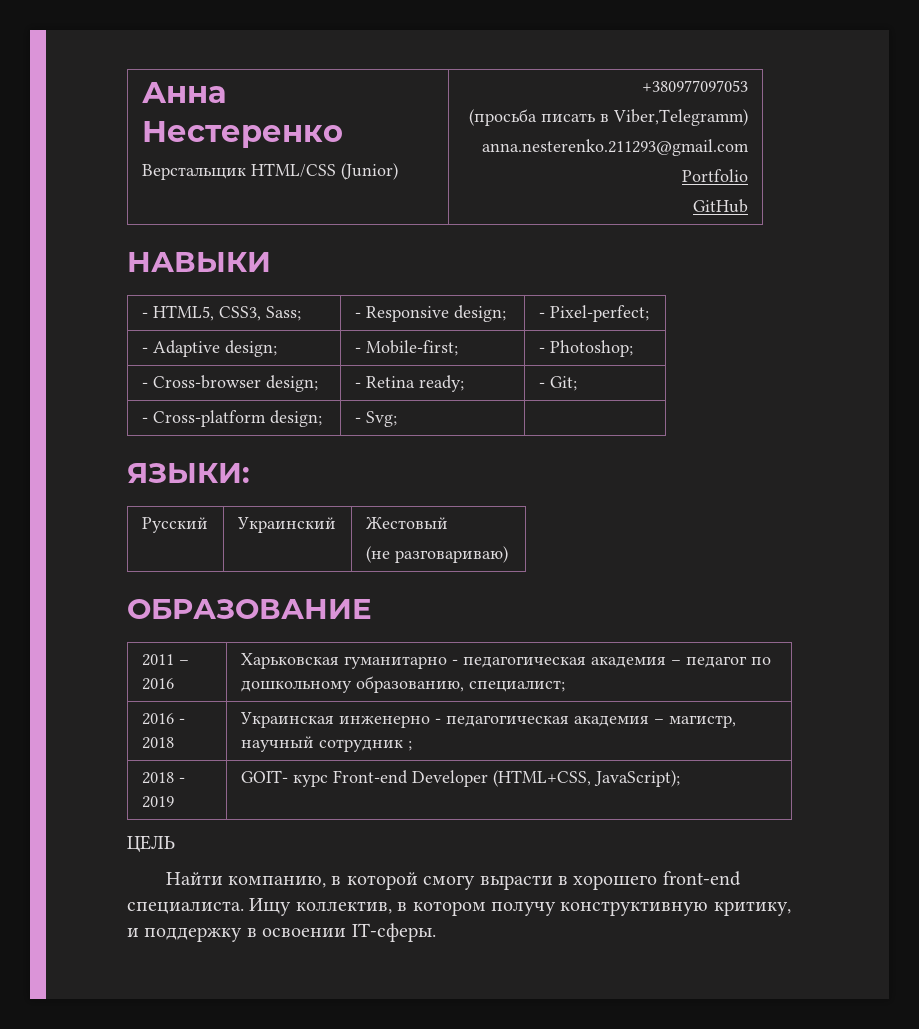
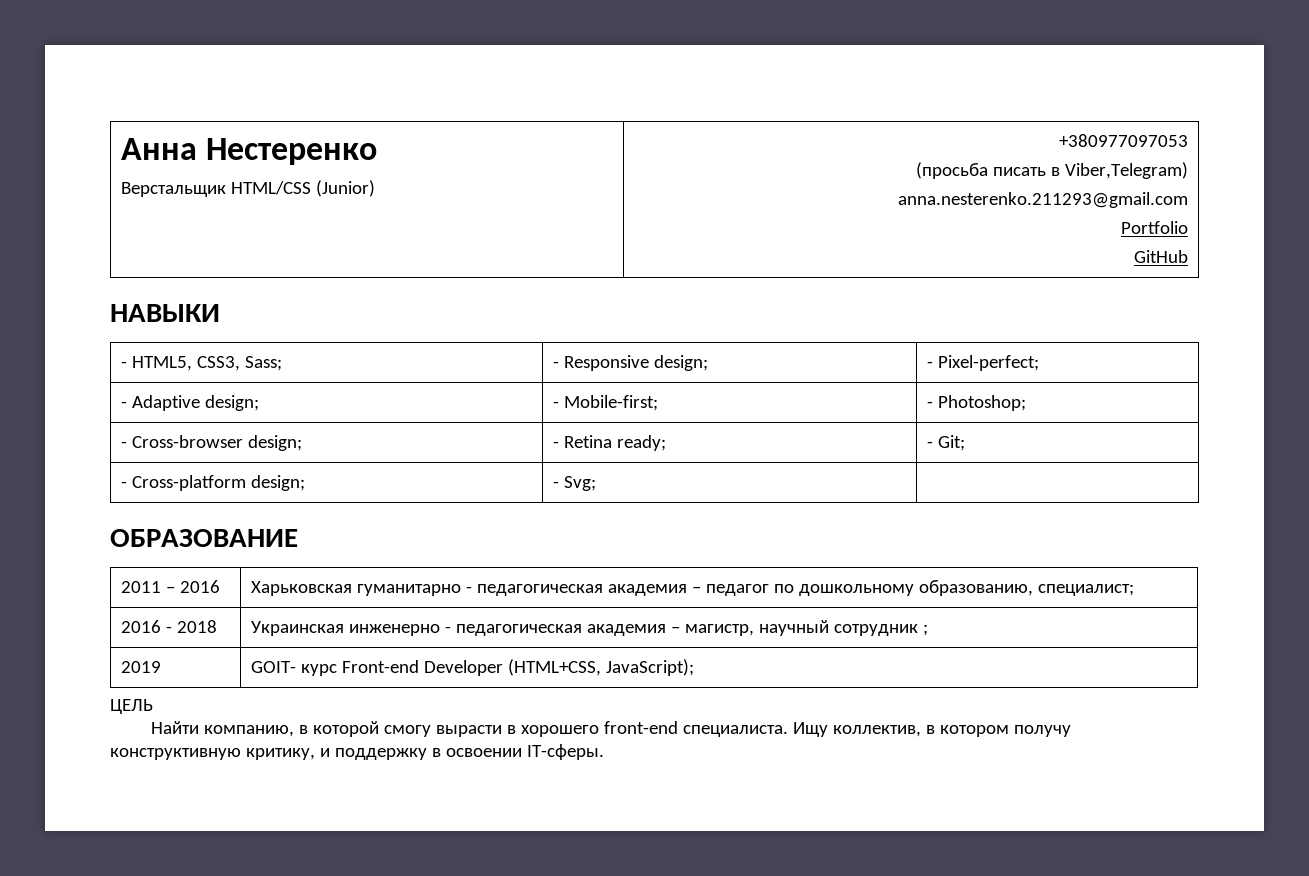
[613,109,749,126] Viber,Telegramm) -> [1064,162,1188,179] Viber,Telegram)
[127,463,250,483] [141,517,208,533] [236,517,336,533] [365,517,448,529] [365,546,508,563] // ЯЗЫКИ: // Русский | Украинский | Жестовый // (не разговариваю) -> (597, 483) none
[141,772,185,784] 2018 - -> (929, 630) none

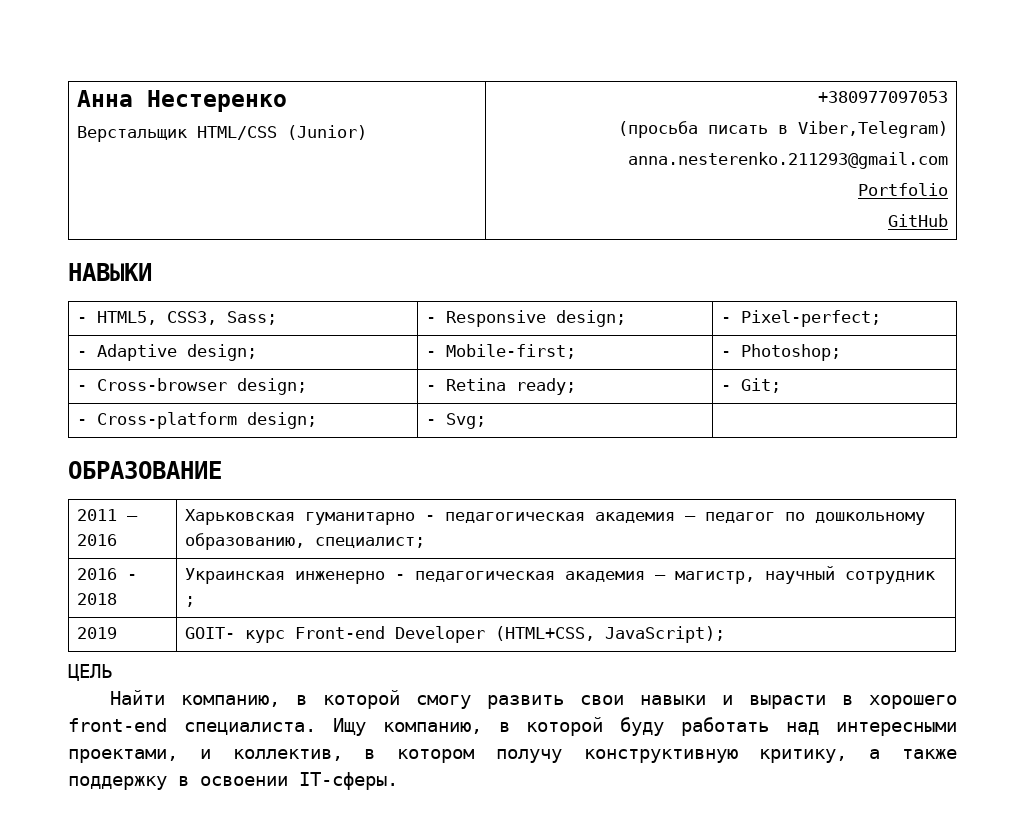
(431, 731) none -> [486,695,733,709] развить свои навыки и
(828, 729) none -> [382,717,958,736] [68,749,211,763] компанию, в которой буду работать над интересными проектами, и
[319,748,330,757] и -> [869,749,958,759] а также

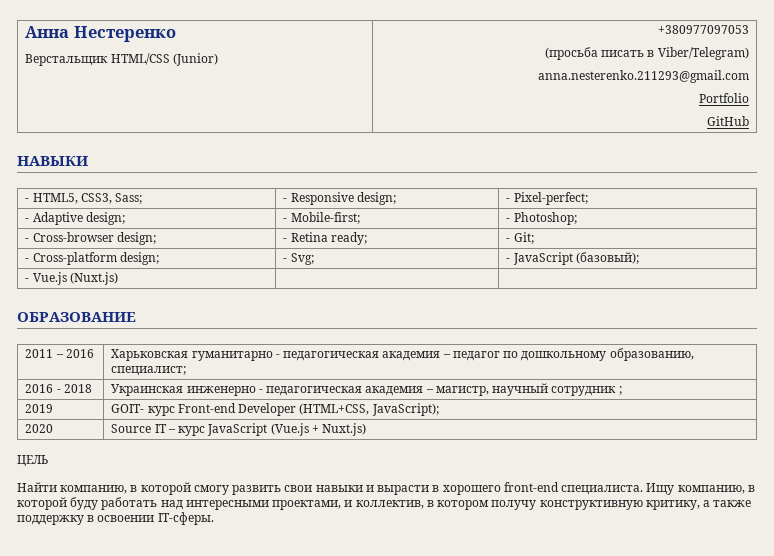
[798,121,949,138] Viber,Telegram) -> [657,47,749,60] Viber/Telegram)
(486, 421) none -> [506,252,639,265] [25,272,118,285] | - JavaScript (базовый); // - Vue.js (Nuxt.js) |
(725, 634) none -> [25,424,54,433] [111,423,367,436] // 2020 | Source IT – курс JavaScript (Vue.js + Nuxt.js)

